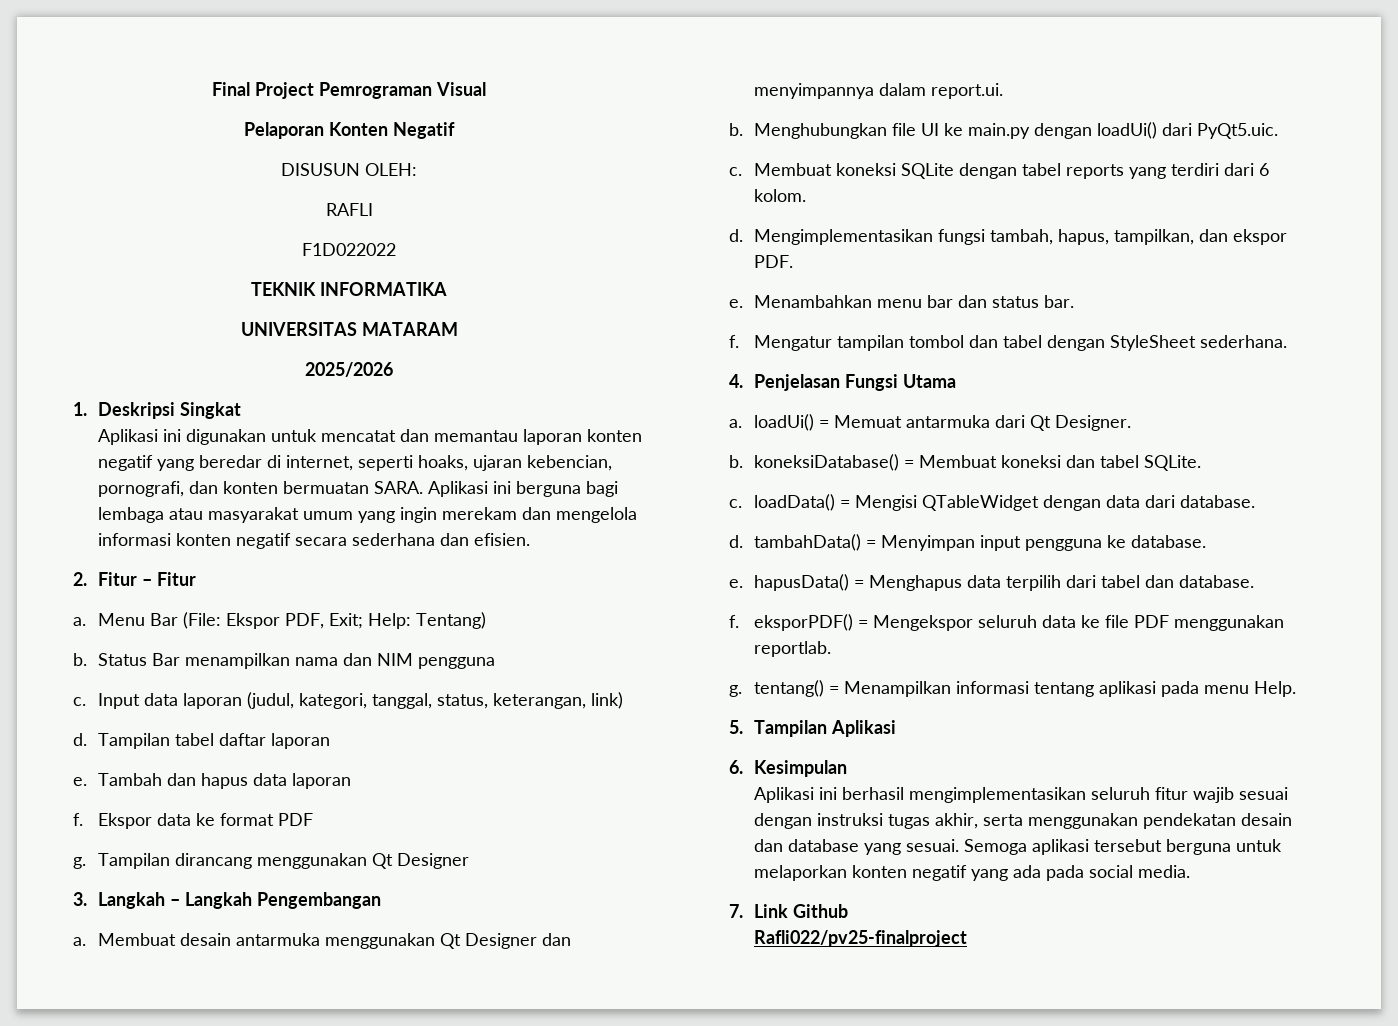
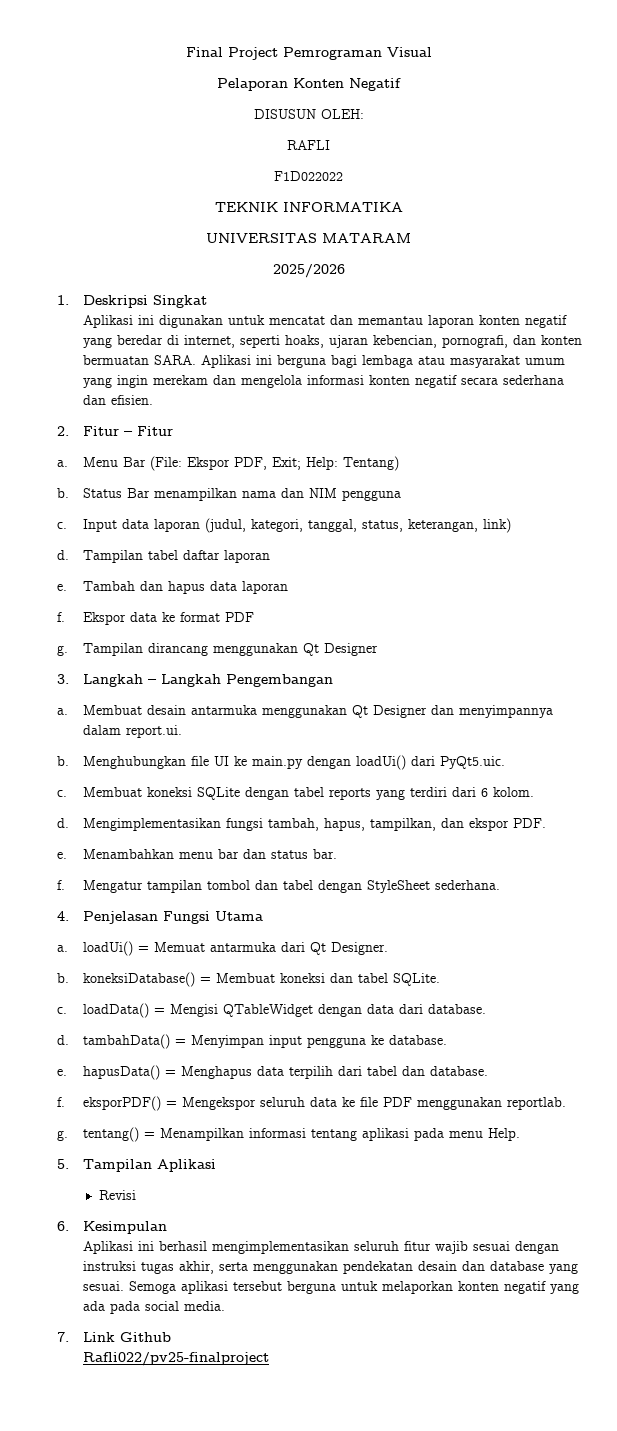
(897, 728) none -> [98,1190,136,1200] // Revisi

